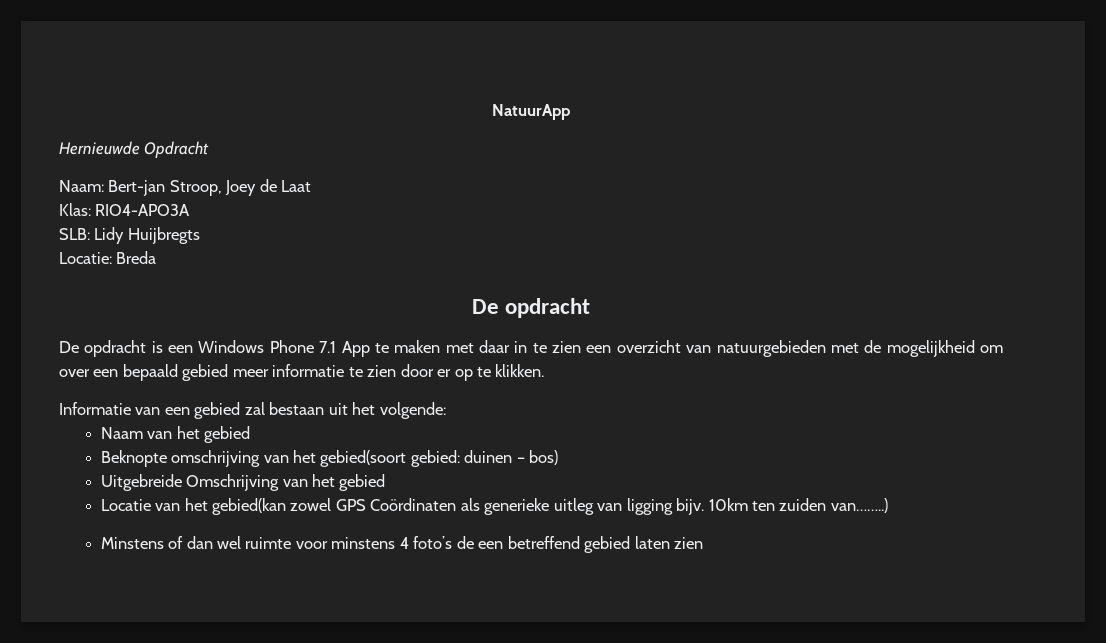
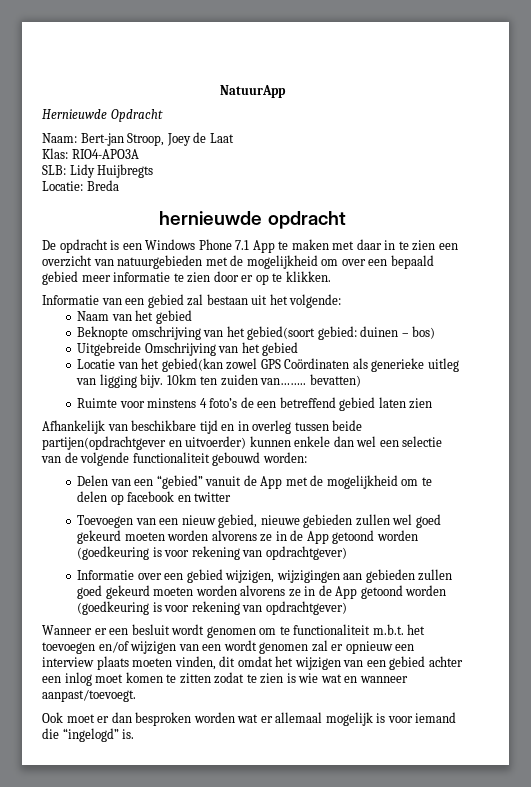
[471,299,499,314] De -> [159,211,263,225] hernieuwde
[830,498,888,513] [100,536,292,549] van……..) // Minstens of dan wel ruimte -> [260,374,361,387] [77,398,118,408] van…….. bevatten) // Ruimte
(703, 543) none -> [42,420,363,434] [42,436,443,450] [41,452,307,466] [77,475,432,489] [77,491,232,505] [77,514,441,528] [77,530,418,544] [77,546,347,560] [77,569,453,583] [77,585,447,599] [77,601,347,615] [42,624,426,638] [42,640,415,654] [42,656,463,670] [42,672,408,686] [42,689,136,702] [42,712,457,726] [42,728,135,742] // Afhankelijk van beschikbare tijd en in overleg tussen beide partijen(opdrachtgever en uitvoerder) kunnen enkele dan wel een selectie van de volgende functionaliteit gebouwd worden: // Delen van een “gebied” vanuit de App met de mogelijkheid om te delen op facebook en twitter // Toevoegen van een nieuw gebied, nieuwe gebieden zullen wel goed gekeurd moeten worden alvorens ze in de App getoond worden (goedkeuring is voor rekening van opdrachtgever) // Informatie over een gebied wijzigen, wijzigingen aan gebieden zullen goed gekeurd moeten worden alvorens ze in de App getoond worden (goedkeuring is voor rekening van opdrachtgever) // Wanneer er een besluit wordt genomen om te functionaliteit m.b.t. het toevoegen en/of wijzigen van een wordt genomen zal er opnieuw een interview plaats moeten vinden, dit omdat het wijzigen van een gebied achter een inlog moet komen te zitten zodat te zien is wie wat en wanneer aanpast/toevoegt. // Ook moet er dan besproken worden wat er allemaal mogelijk is voor iemand die “ingelogd” is.

